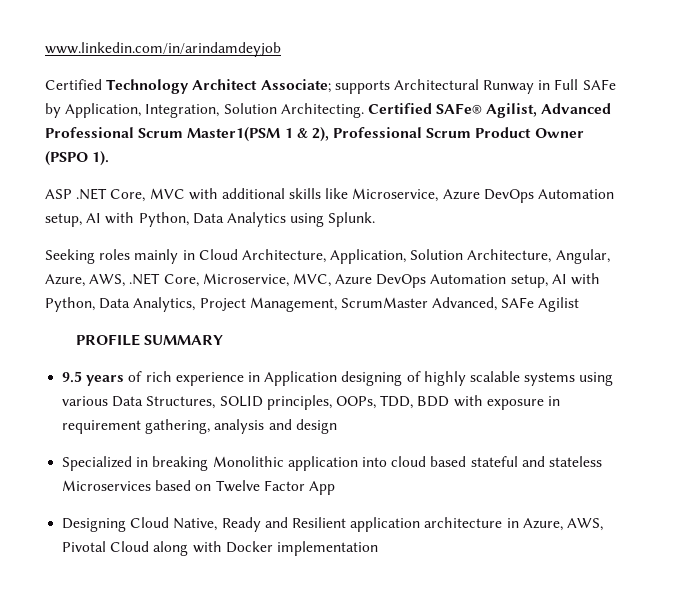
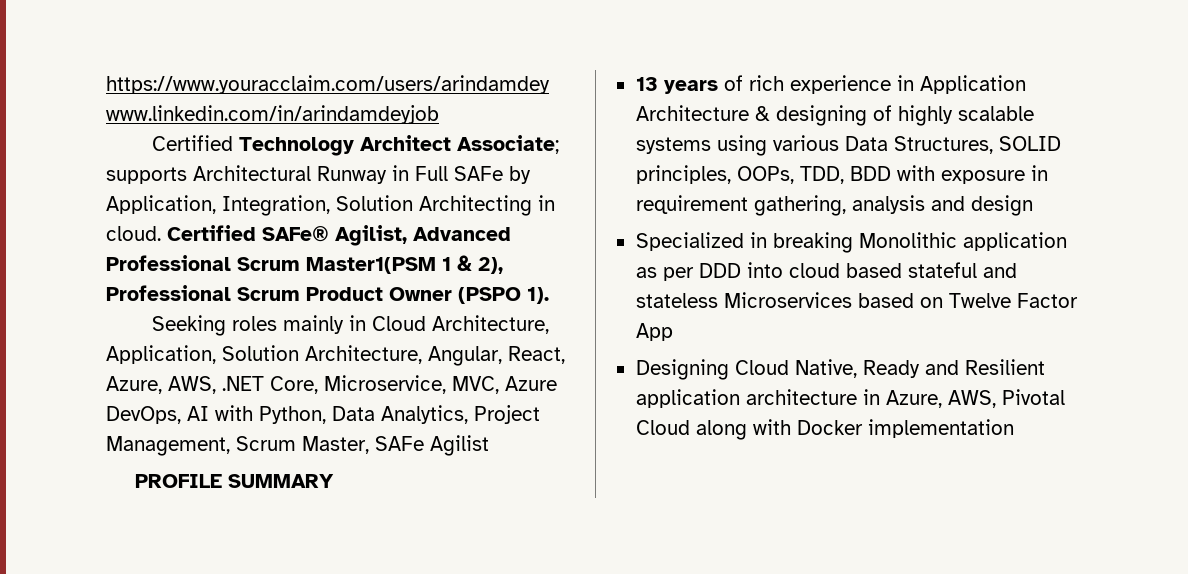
(45, 49) none -> [106,75,550,94] https://www.youracclaim.com/users/arindamdey
[280,103,364,118] Architecting. -> [419,195,555,216] [106,226,161,241] Architecting in cloud.
[45,188,615,203] [45,212,376,227] // ASP .NET Core, MVC with additional skills like Microservice, Azure DevOps Automation setup, AI with Python, Data Analytics using Splunk. -> (549, 295) none
(610, 256) none -> [508,346,565,364] React,
[376,274,548,288] DevOps Automation setup, -> [106,406,181,424] DevOps,
[340,297,498,311] ScrumMaster Advanced, -> [236,436,369,454] Scrum Master,
[62,371,83,383] 9.5 -> [635,77,658,91] 13
(338, 378) none -> [635,105,770,121] Architecture &
(358, 463) none -> [635,263,741,281] as per DDD

